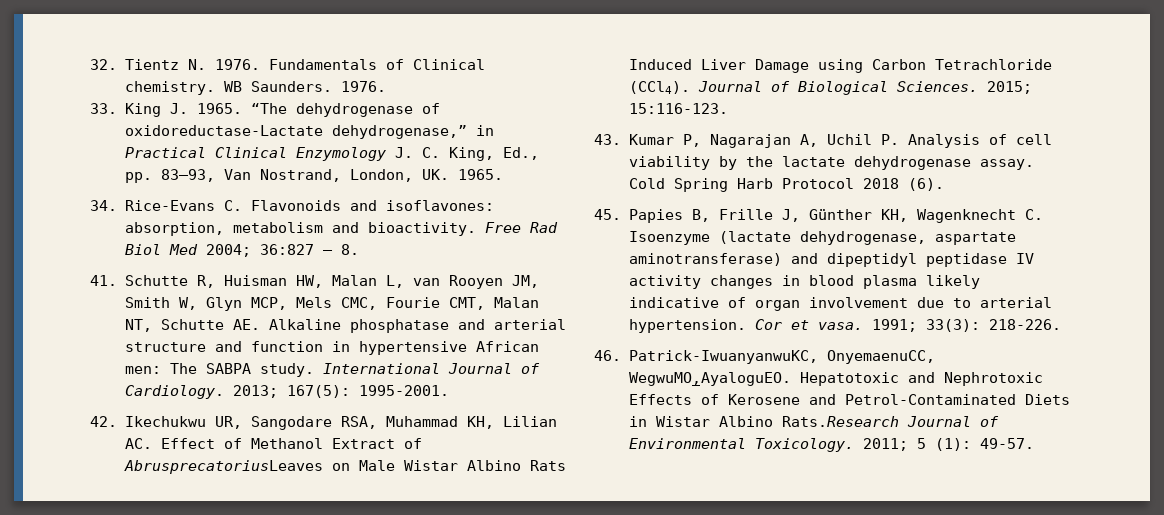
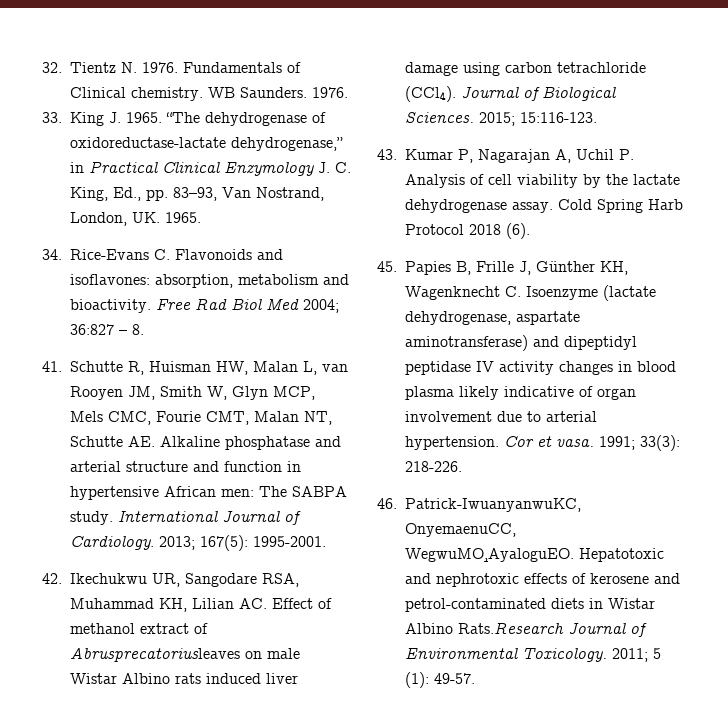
[124,125,323,136] oxidoreductase-Lactate -> [70,137,226,148] oxidoreductase-lactate
[250,438,422,449] [123,460,566,474] [628,59,1052,73] Methanol Extract of AbrusprecatoriusLeaves on Male Wistar Albino Rats Induced Liver Damage using Carbon Tetrachloride -> [70,623,208,634] [70,648,300,662] [70,673,298,684] [405,62,646,76] methanol extract of Abrusprecatoriusleaves on male Wistar Albino rats induced liver damage using carbon tetrachloride
[943,372,1043,386] [628,394,1070,405] Nephrotoxic Effects of Kerosene and Petrol-Contaminated Diets -> [436,573,680,587] [405,598,584,612] nephrotoxic effects of kerosene and petrol-contaminated diets

